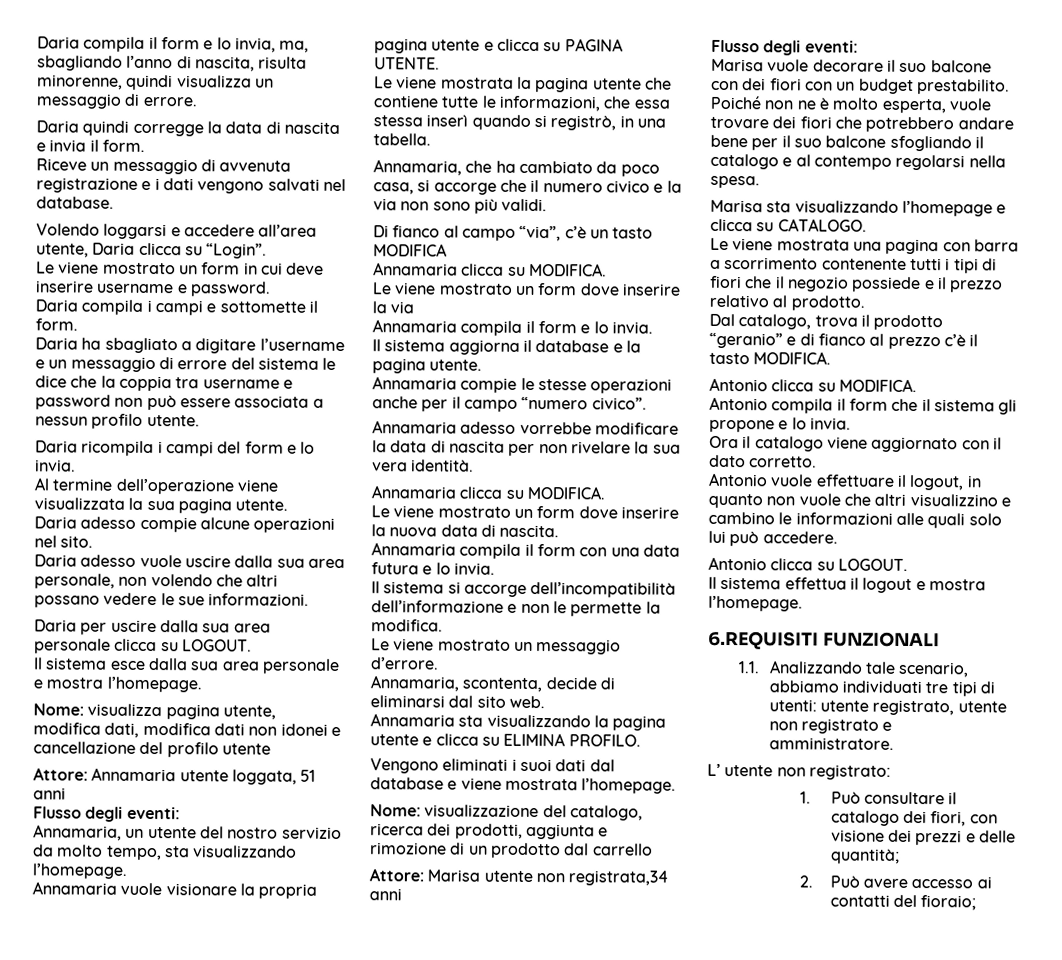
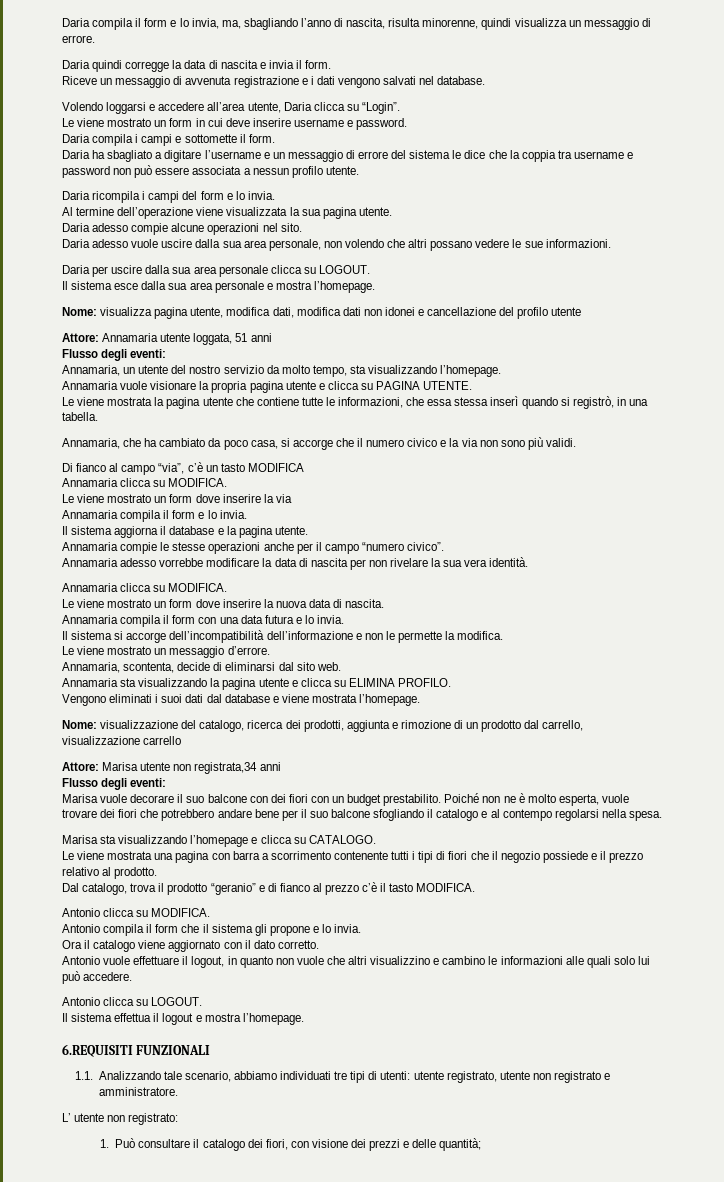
(590, 849) none -> [542,720,584,731] [62,736,140,745] carrello, visualizzazione
[798,875,992,889] [829,894,977,911] // 2. Può avere accesso ai contatti del fioraio; -> (482, 1144) none

